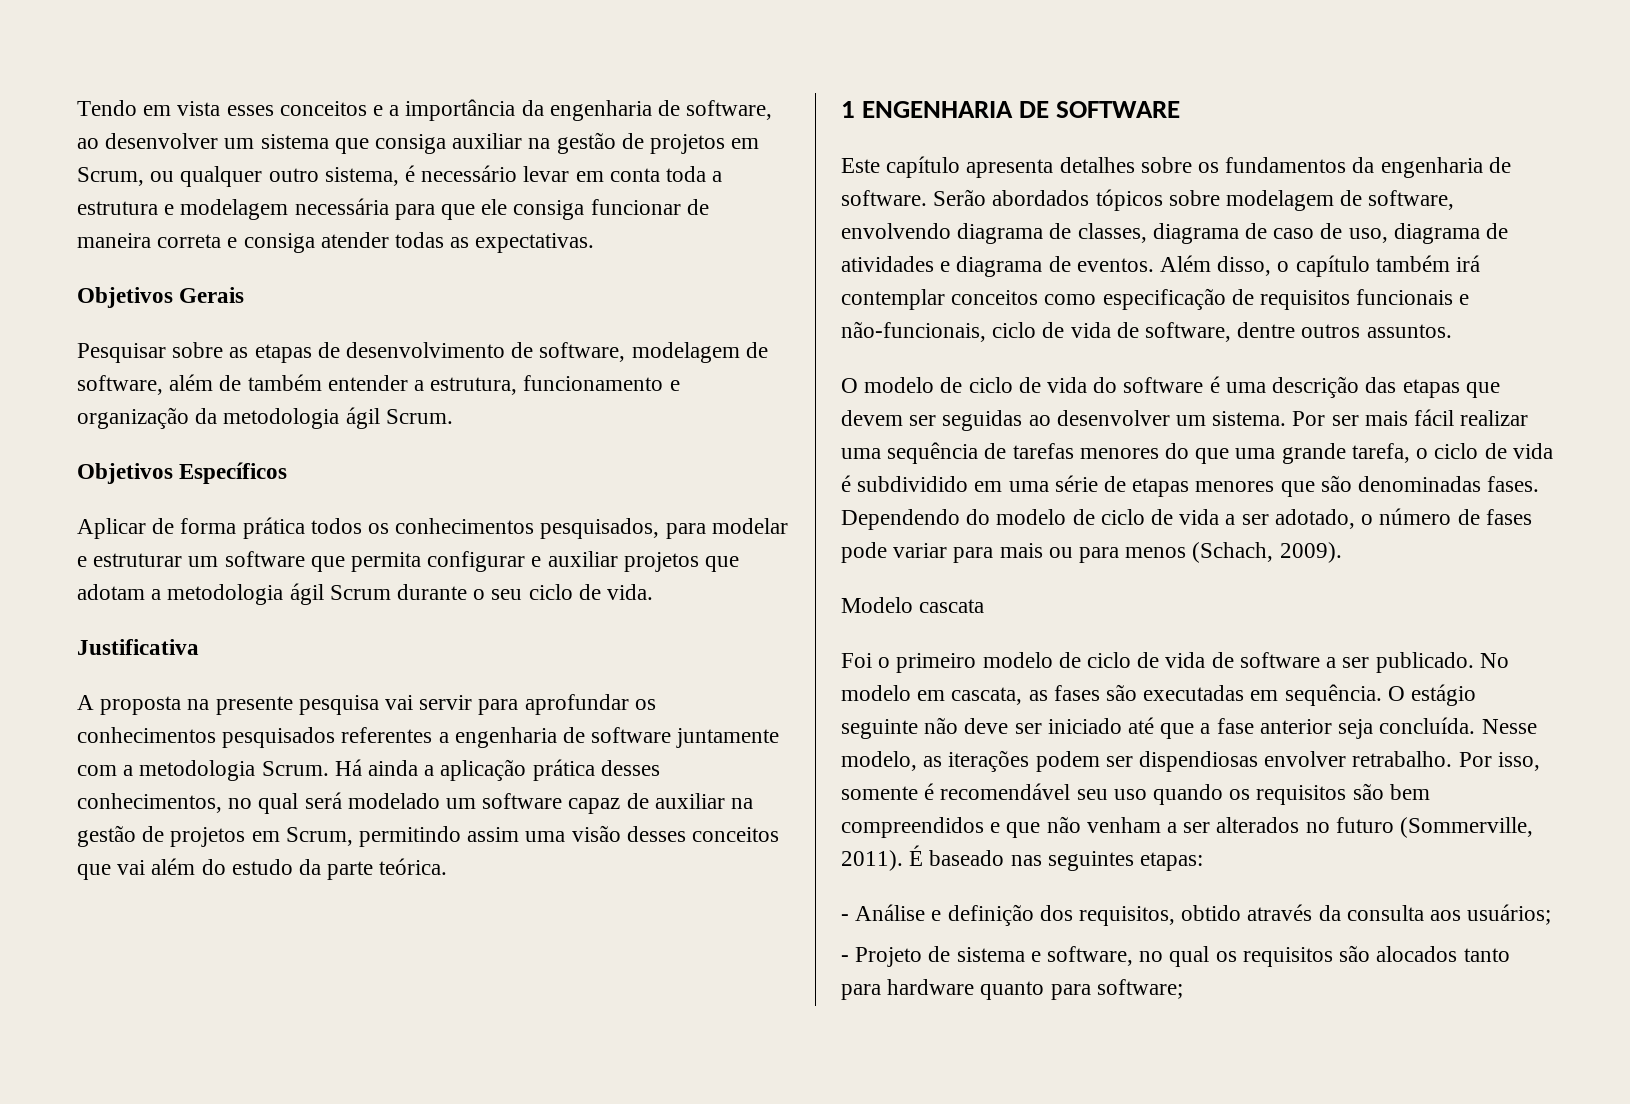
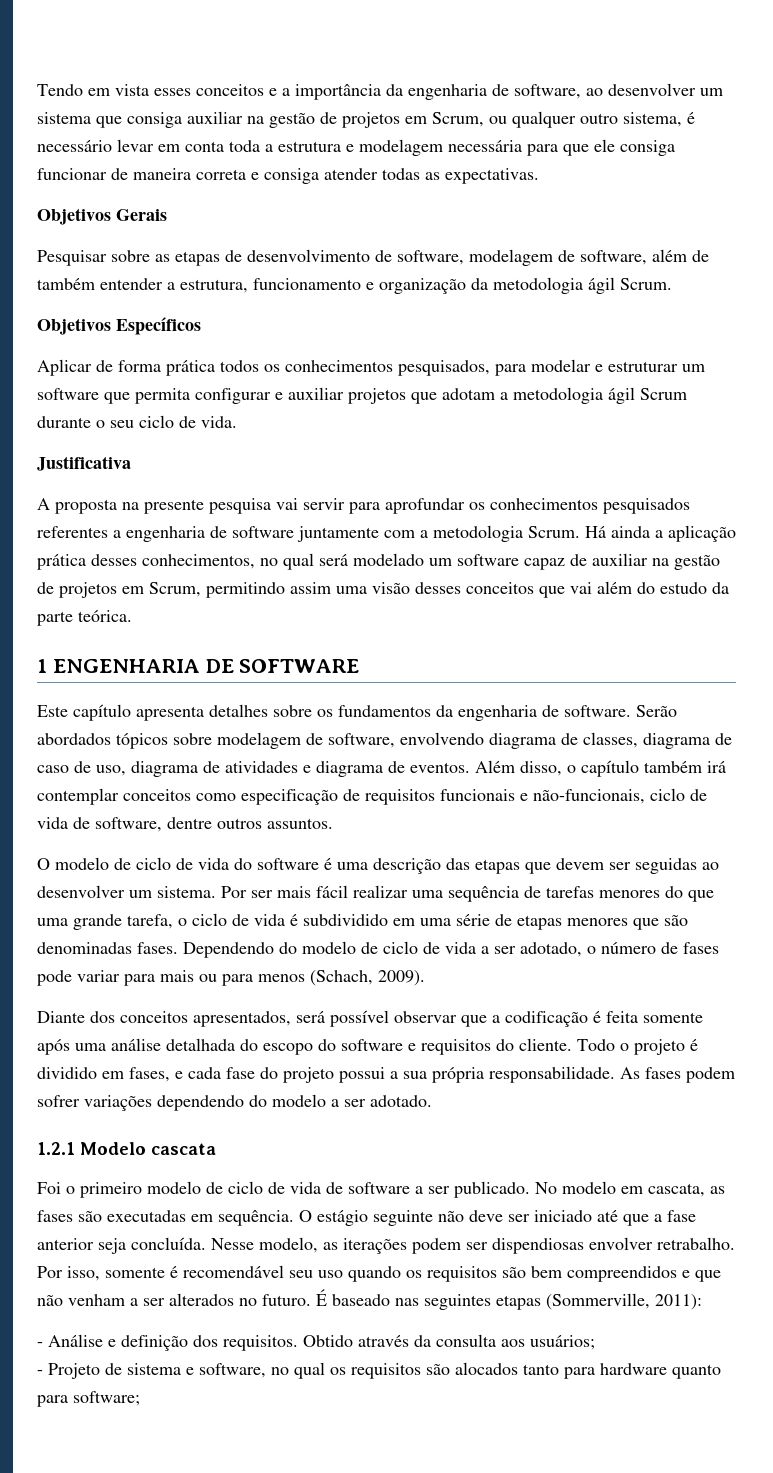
(1342, 552) none -> [37,1010,703,1027] [37,1038,698,1055] [37,1066,735,1083] [37,1094,432,1111] [37,1142,75,1155] Diante dos conceitos apresentados, será possível observar que a codificação é feita somente após uma análise detalhada do escopo do software e requisitos do cliente. Todo o projeto é dividido em fases, e cada fase do projeto possui a sua própria responsabilidade. As fases podem sofrer variações dependendo do modelo a ser adotado. // 1.2.1
[1335,817,1534,838] [841,850,903,871] futuro (Sommerville, 2011). -> [262,1294,311,1306] futuro.
[1140,852,1204,871] etapas: -> [496,1293,702,1310] etapas (Sommerville, 2011):
[1079,905,1242,926] requisitos, obtido -> [223,1335,353,1351] requisitos. Obtido

